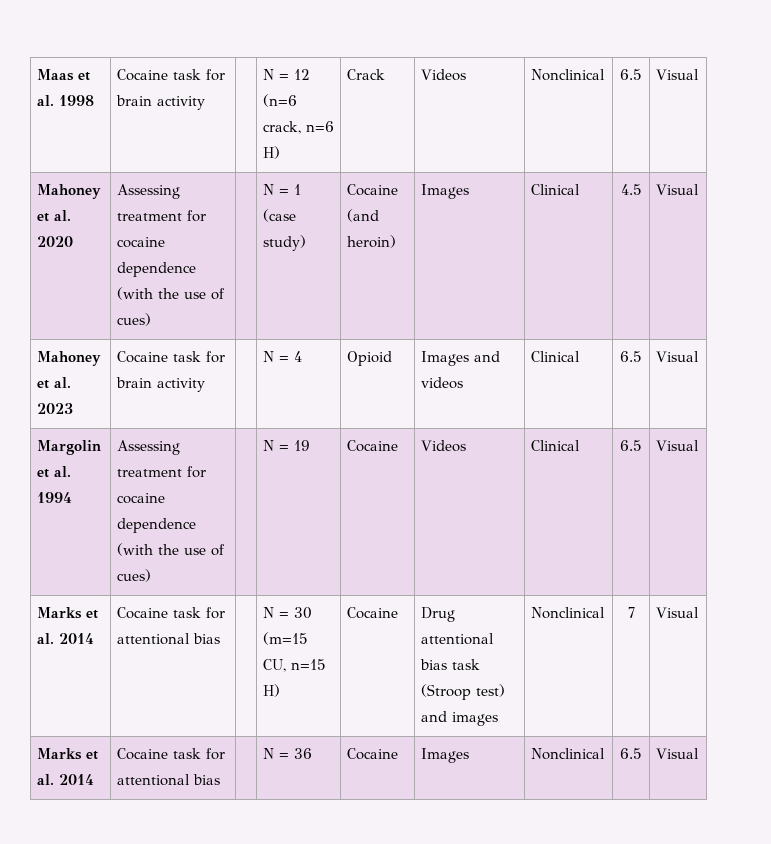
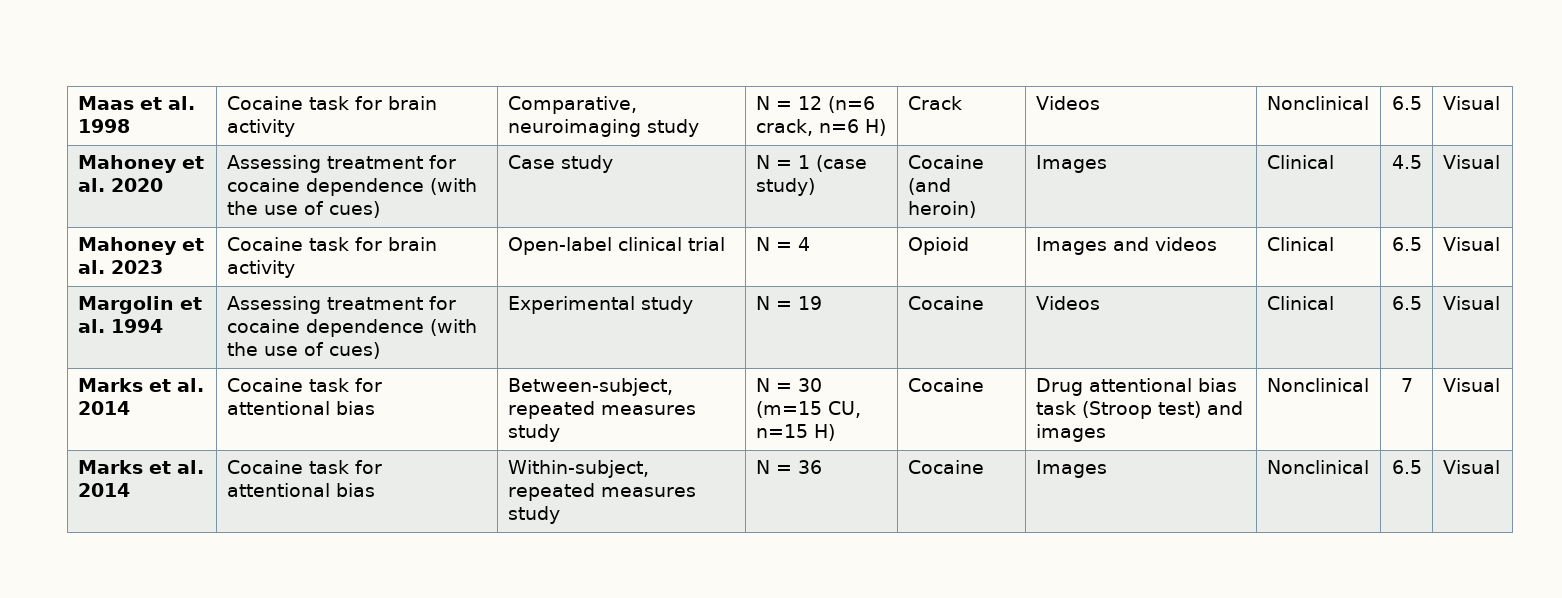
(205, 103) none -> [507,96,637,114] [507,119,699,137] Comparative, neuroimaging study
(151, 319) none -> [507,155,613,173] Case study
(205, 385) none -> [507,237,725,255] Open-label clinical trial
(151, 575) none -> [507,296,693,314] Experimental study
(220, 638) none -> [507,378,673,396] [507,401,696,419] [507,424,560,442] Between-subject, repeated measures study
(220, 779) none -> [507,460,649,478] [507,483,696,501] [507,506,560,524] Within-subject, repeated measures study

